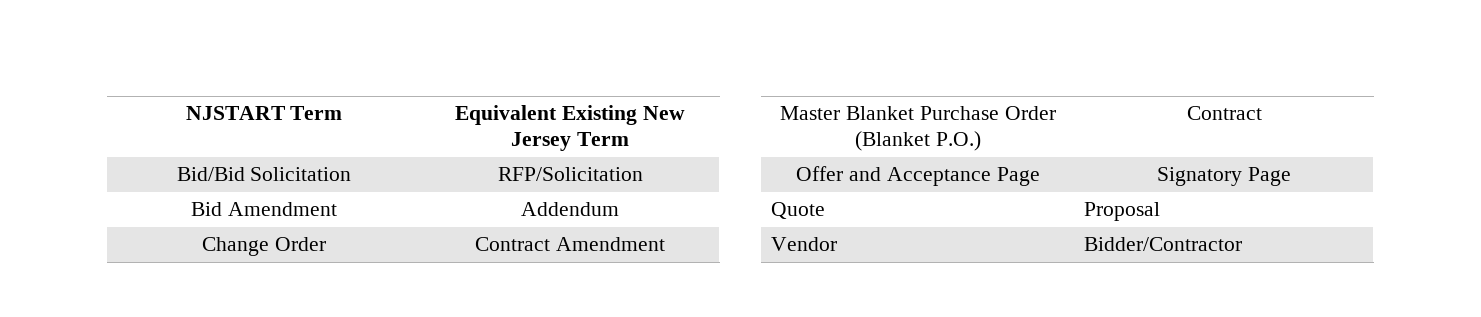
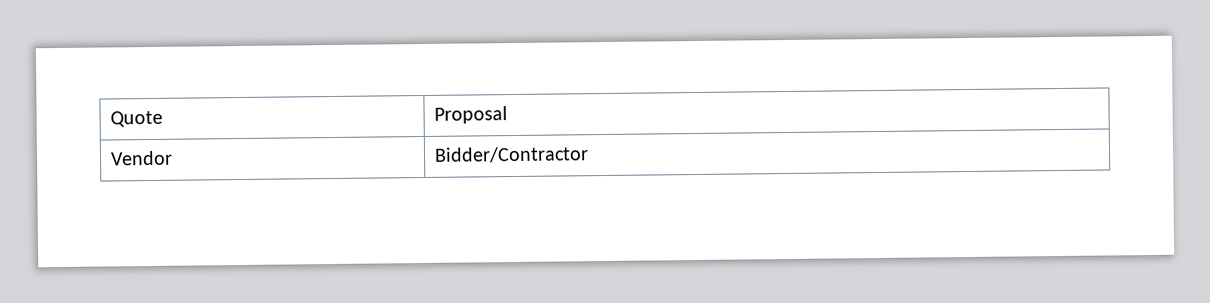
[185,106,343,120] [455,105,685,125] [511,132,629,151] [176,167,352,181] [497,167,643,181] [191,202,337,216] [521,202,619,216] [202,237,326,256] [475,237,665,251] [780,106,1056,120] [855,131,981,151] [1186,106,1262,120] [796,166,1040,186] [1157,167,1291,186] NJSTART Term | Equivalent Existing New Jersey Term // Bid/Bid Solicitation | RFP/Solicitation // Bid Amendment | Addendum // Change Order | Contract Amendment // Master Blanket Purchase Order (Blanket P.O.) | Contract // Offer and Acceptance Page | Signatory Page // -> (109, 119) none

